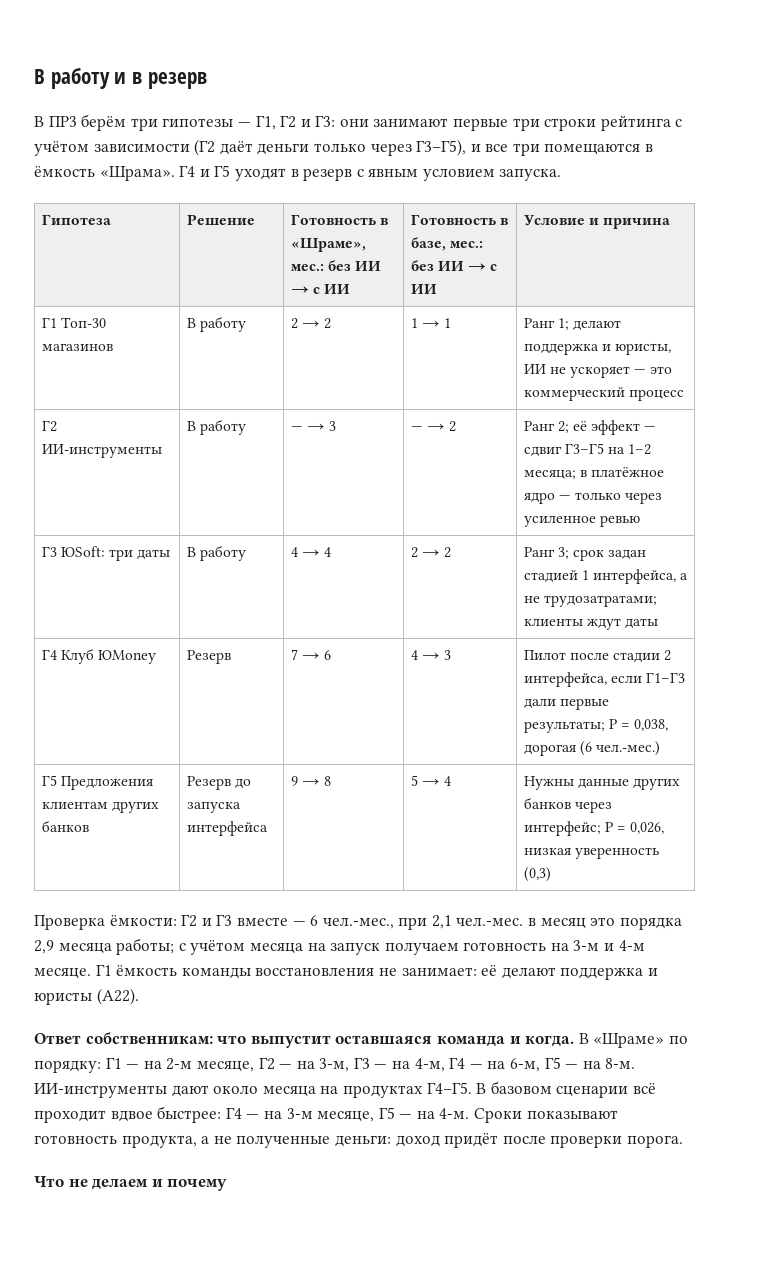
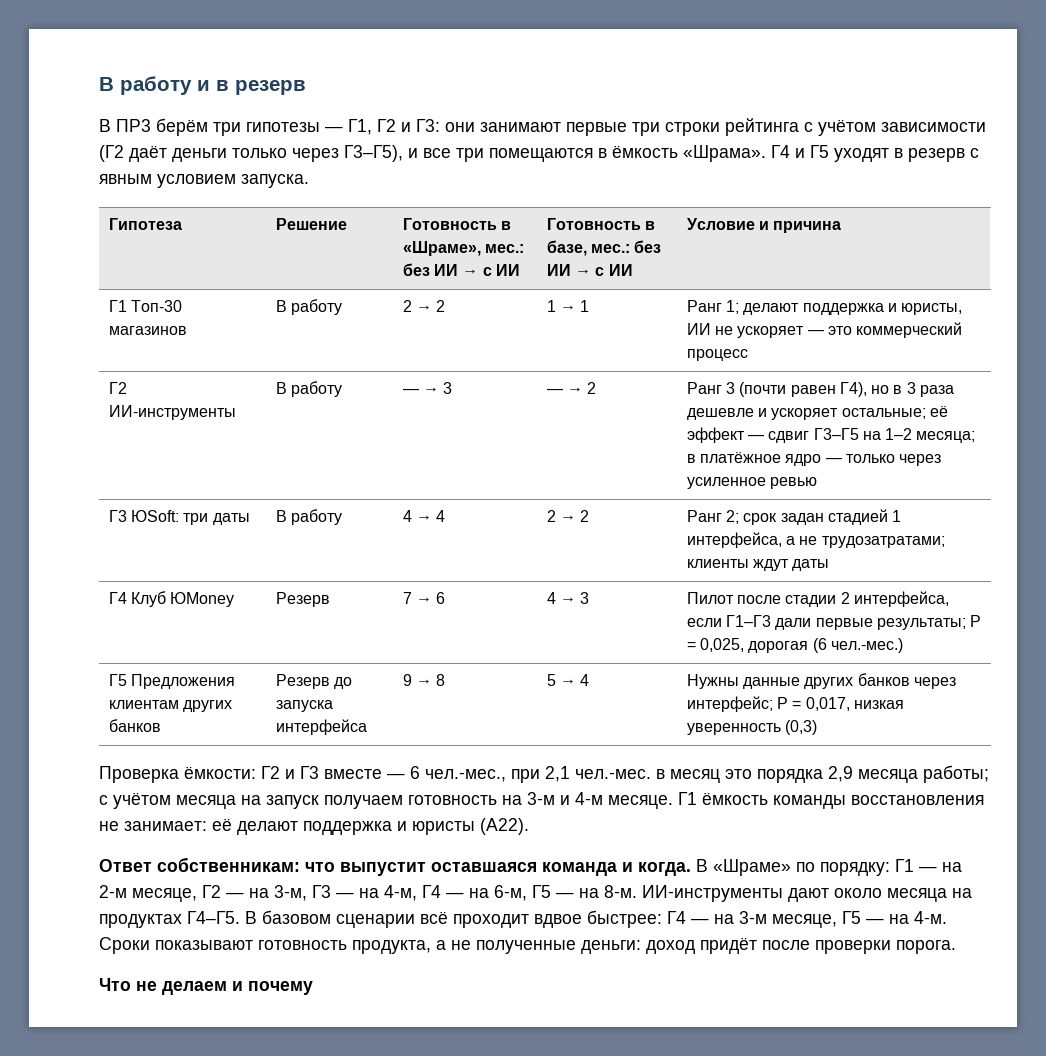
[557,421,569,433] 2; -> [725,382,955,397] [686,408,926,420] 3 (почти равен Г4), но в 3 раза дешевле и ускоряет остальные;
[557,547,569,559] 3; -> [725,510,739,524] 2;
[634,719,669,731] 0,038, -> [699,638,744,652] 0,025,
[630,822,665,834] 0,026, -> [805,697,850,711] 0,017,

